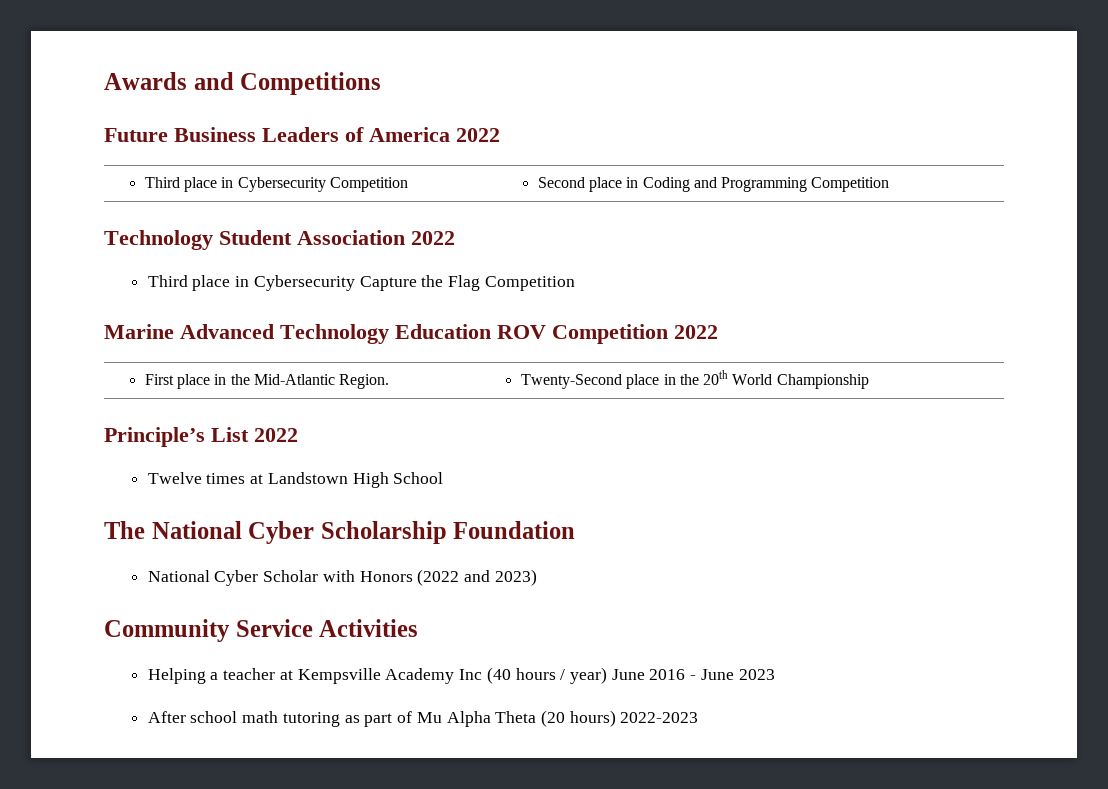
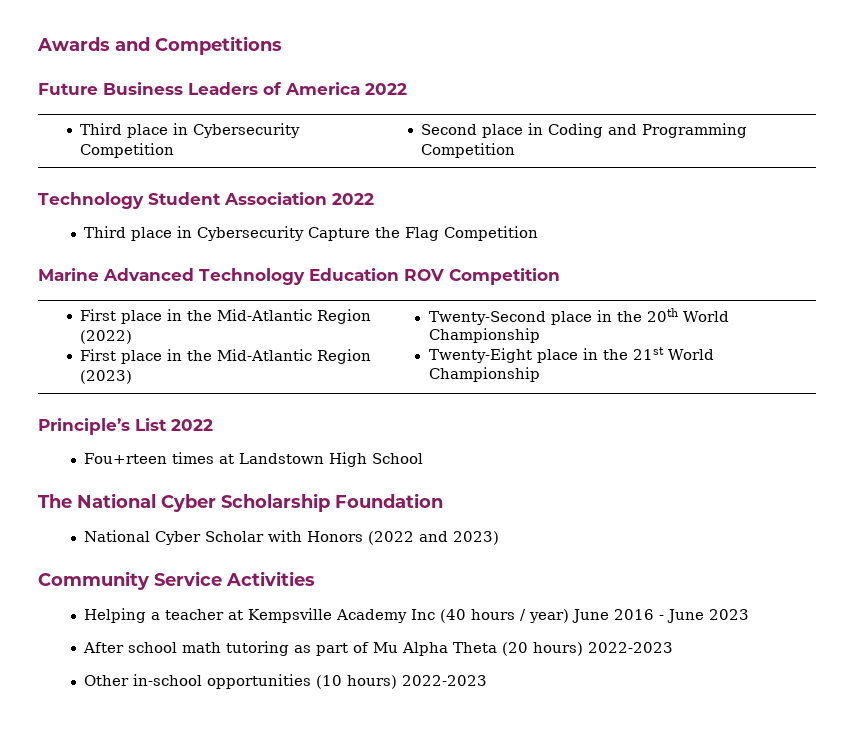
[674,325,718,339] [144,374,390,389] 2022 // First place in the Mid-Atlantic Region. -> [80,309,372,324] [80,330,133,344] [80,349,372,364] [80,370,133,384] // First place in the Mid-Atlantic Region (2022) // First place in the Mid-Atlantic Region (2023)
(869, 381) none -> [428,347,714,363] [428,367,540,382] // Twenty-Eight place in the 21st World Championship
[147,472,202,484] Twelve -> [84,453,168,464] Fou+rteen
(699, 717) none -> [84,674,488,689] // Other in-school opportunities (10 hours) 2022-2023

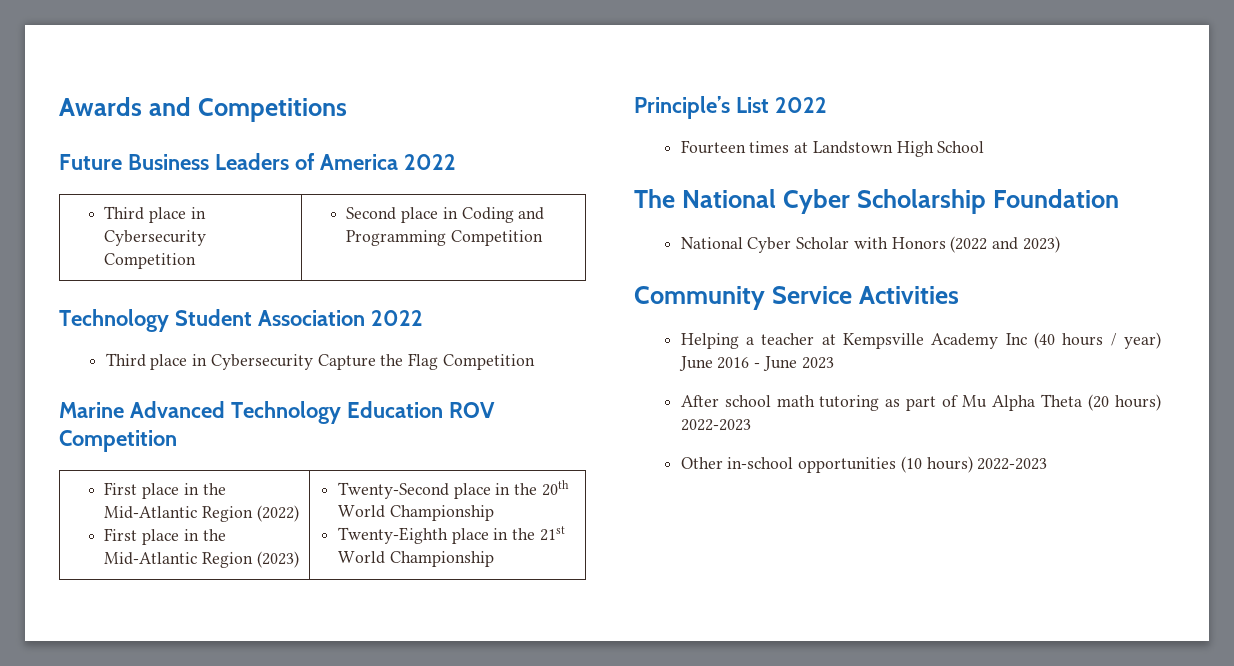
[428,348,532,363] Twenty-Eight -> [338,527,449,544] Twenty-Eighth
[84,453,168,464] Fou+rteen -> [680,140,746,154] Fourteen

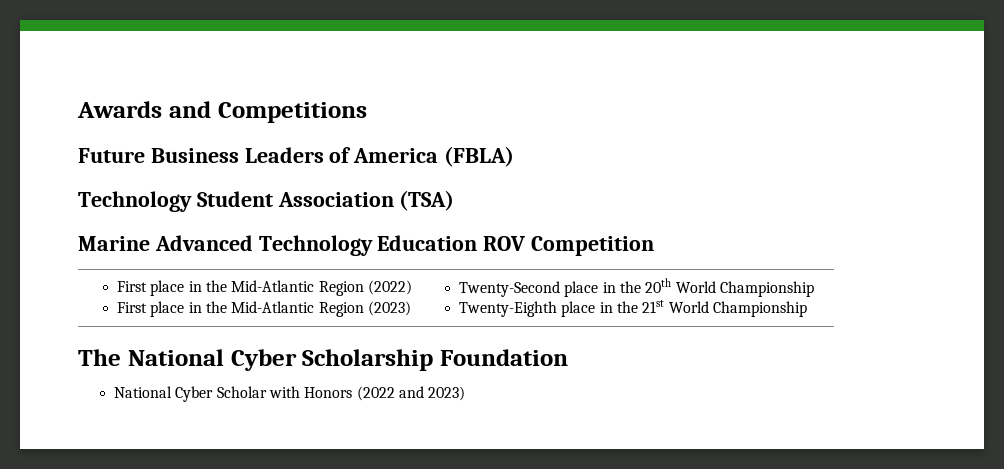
[403,154,456,170] [104,206,206,223] [104,230,207,246] [104,253,197,269] [346,207,545,223] [346,230,544,246] [59,309,423,332] [105,353,535,370] 2022 // Third place in Cybersecurity Competition | Second place in Coding and Programming Competition // Technology Student Association 2022 // Third place in Cybersecurity Capture the Flag Competition -> [444,146,515,167] [78,190,455,212] (FBLA) // Technology Student Association (TSA)
[634,96,827,119] [680,140,985,157] // Principle’s List 2022 // Fourteen times at Landstown High School -> (807, 309) none
[634,286,959,310] [680,332,1161,349] [678,356,834,371] [680,394,1161,411] [680,419,751,431] [680,456,1048,473] // Community Service Activities // Helping a teacher at Kempsville Academy Inc (40 hours / year) June 2016 - June 2023 // After school math tutoring as part of Mu Alpha Theta (20 hours) 2022-2023 // Other in-school opportunities (10 hours) 2022-2023 -> (466, 393) none

